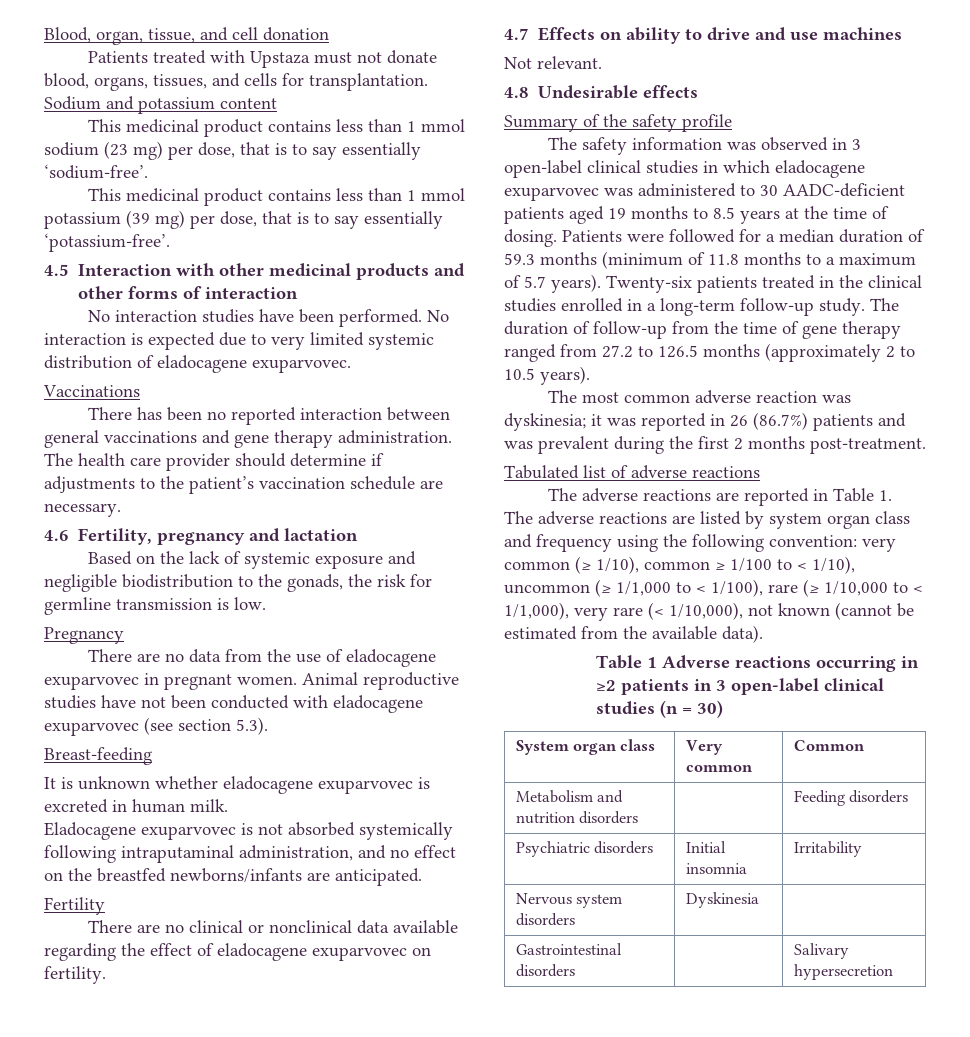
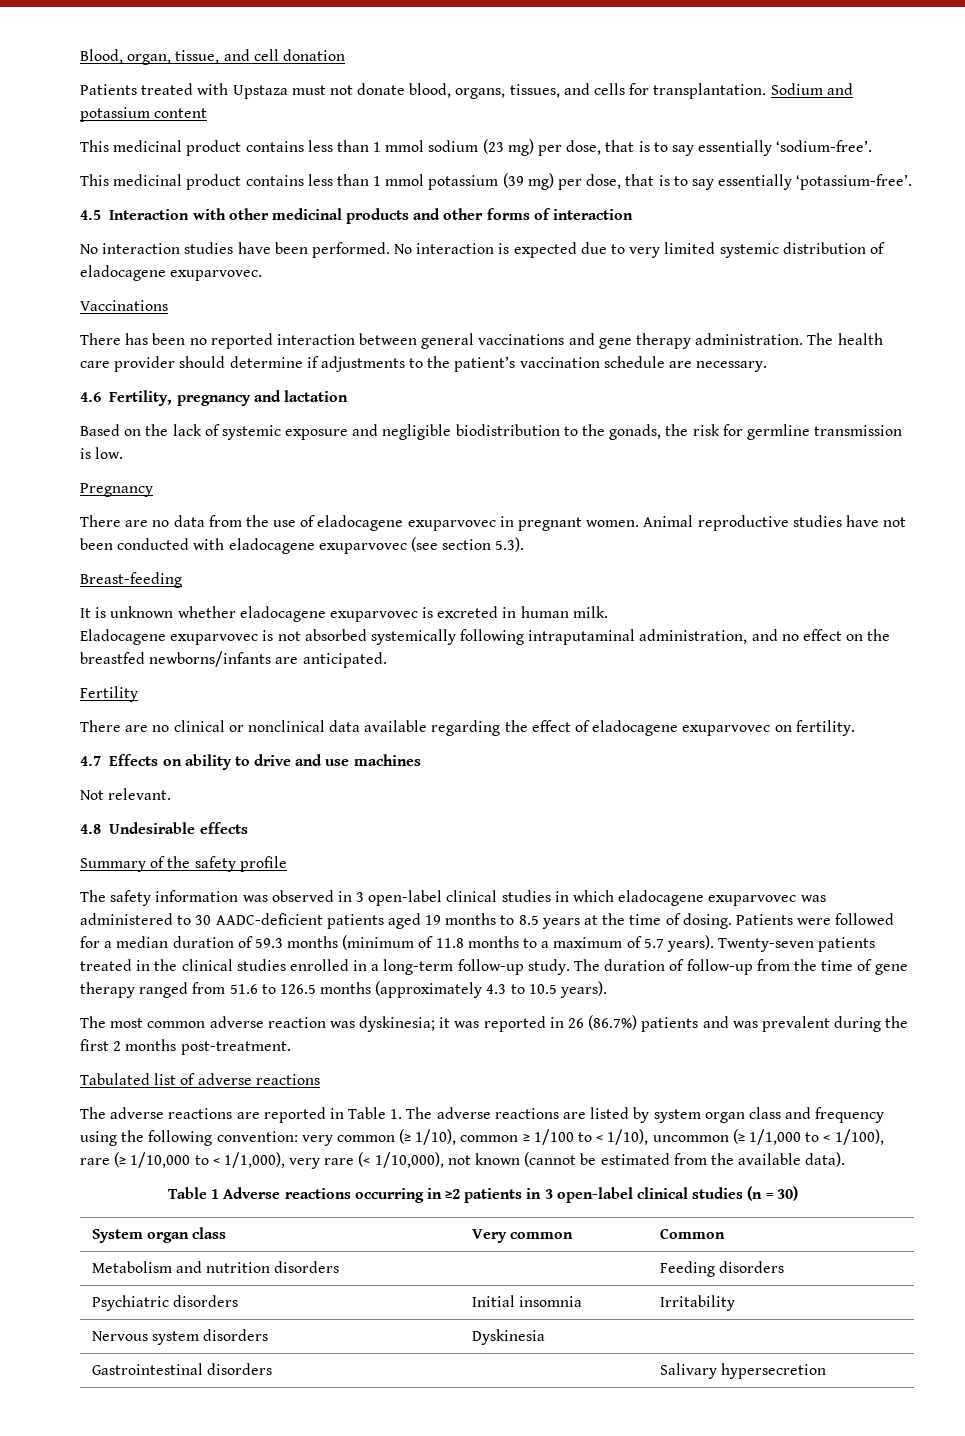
[606,275,692,293] Twenty-six -> [718,938,815,952] Twenty-seven
[602,345,633,358] 27.2 -> [229,984,258,994] 51.6
[886,346,895,358] 2 -> [486,984,507,994] 4.3

